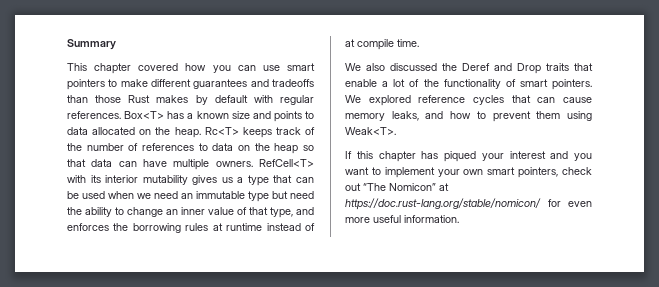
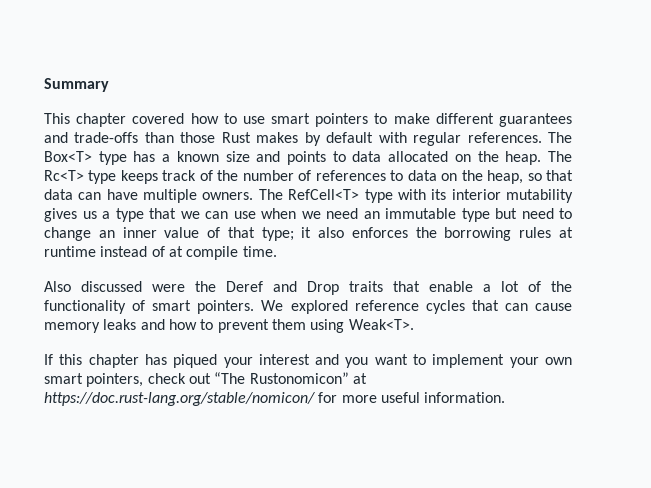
[212,65,256,73] you can -> [223,113,237,124] to
[272,79,314,87] tradeoffs -> [74,132,139,143] trade-offs
[124,111,165,119] Box<T> -> [548,132,572,143] [44,151,127,165] The Box<T> type
[204,127,239,135] Rc<T> -> [548,151,572,162] [44,170,117,184] The Rc<T> type
[274,143,299,154] heap -> [487,170,524,184] heap,
[259,159,314,167] RefCell<T> -> [258,189,393,203] The RefCell<T> type
[295,177,314,183] [67,191,105,199] can be used -> [180,211,256,219] we can use
[67,207,112,217] the ability -> (554, 213) none
[270,207,314,218] type, and -> [261,227,345,241] type; it also
[345,63,437,71] We also discussed -> [44,281,185,292] Also discussed were
[391,111,419,121] leaks, -> [103,319,137,330] leaks
[389,183,436,191] Nomicon” -> [249,372,349,384] Rustonomicon”
[568,201,592,207] even -> (338, 397) none

